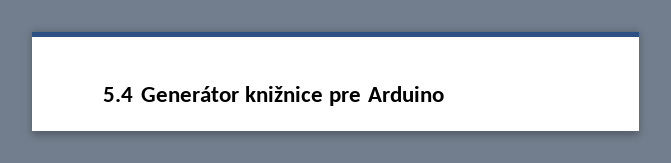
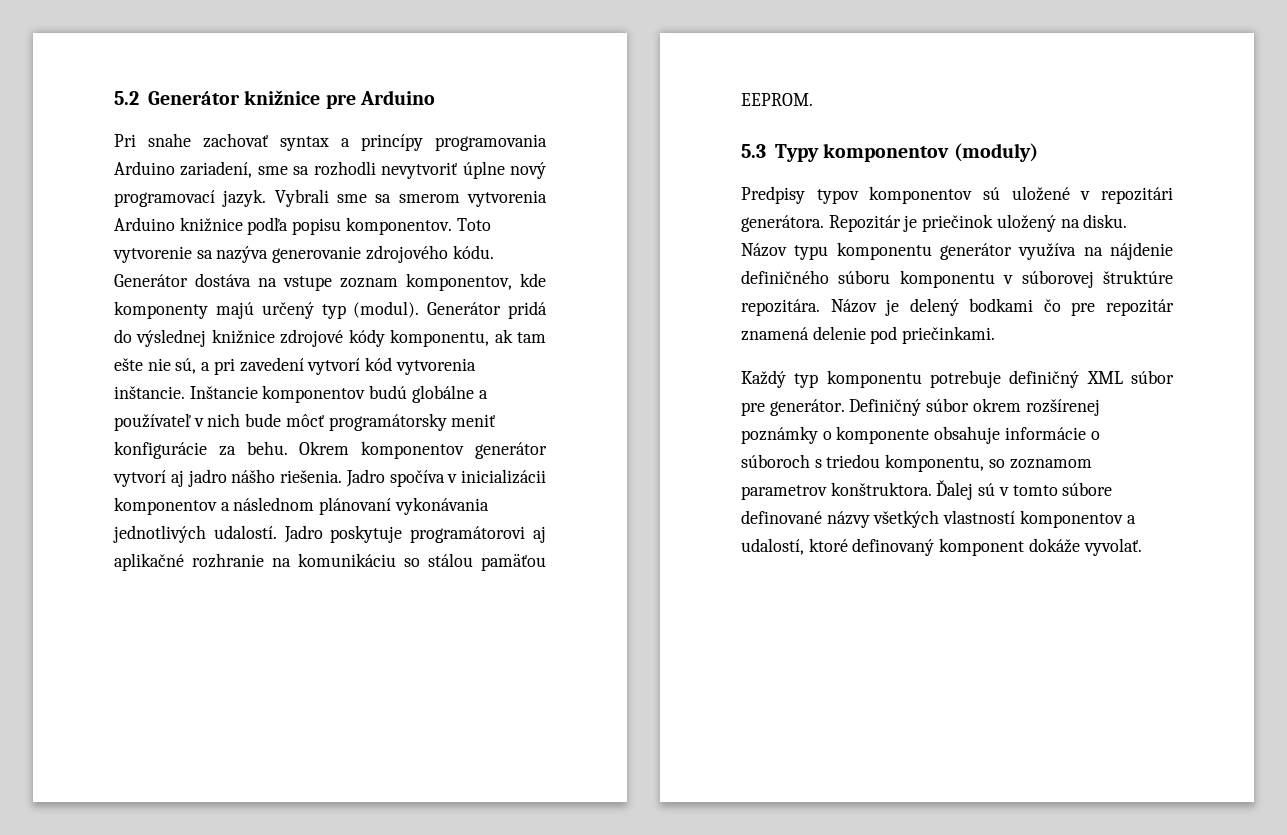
[103,87,133,102] 5.4 -> [114,91,139,105] 5.2
(444, 94) none -> [114,133,547,151] [114,161,547,179] [114,189,547,207] [114,217,491,235] [113,245,494,263] [114,273,546,291] [114,301,547,319] [114,329,546,347] [114,357,476,375] [114,385,488,403] [114,413,496,431] [114,441,547,459] [113,469,546,487] [114,497,489,515] [113,525,546,543] [114,553,546,571] [741,93,813,106] [741,143,1038,162] [741,186,1173,204] [741,214,1128,232] [741,242,1173,260] [741,270,1173,288] [741,298,1174,316] [741,326,996,344] [741,370,1174,388] [741,398,1100,416] [741,426,1100,444] [741,454,1092,472] [741,480,1113,500] [741,510,1136,528] [741,538,1142,556] // Pri snahe zachovať syntax a princípy programovania Arduino zariadení, sme sa rozhodli nevytvoriť úplne nový programovací jazyk. Vybrali sme sa smerom vytvorenia Arduino knižnice podľa popisu komponentov. Toto vytvorenie sa nazýva generovanie zdrojového kódu. Generátor dostáva na vstupe zoznam komponentov, kde komponenty majú určený typ (modul). Generátor pridá do výslednej knižnice zdrojové kódy komponentu, ak tam ešte nie sú, a pri zavedení vytvorí kód vytvorenia inštancie. Inštancie komponentov budú globálne a používateľ v nich bude môcť programátorsky meniť konfigurácie za behu. Okrem komponentov generátor vytvorí aj jadro nášho riešenia. Jadro spočíva v inicializácii komponentov a následnom plánovaní vykonávania jednotlivých udalostí. Jadro poskytuje programátorovi aj aplikačné rozhranie na komunikáciu so stálou pamäťou EEPROM. // 5.3 Typy komponentov (moduly) // Predpisy typov komponentov sú uložené v repozitári generátora. Repozitár je priečinok uložený na disku. Názov typu komponentu generátor využíva na nájdenie definičného súboru komponentu v súborovej štruktúre repozitára. Názov je delený bodkami čo pre repozitár znamená delenie pod priečinkami. // Každý typ komponentu potrebuje definičný XML súbor pre generátor. Definičný súbor okrem rozšírenej poznámky o komponente obsahuje informácie o súboroch s triedou komponentu, so zoznamom parametrov konštruktora. Ďalej sú v tomto súbore definované názvy všetkých vlastností komponentov a udalostí, ktoré definovaný komponent dokáže vyvolať.

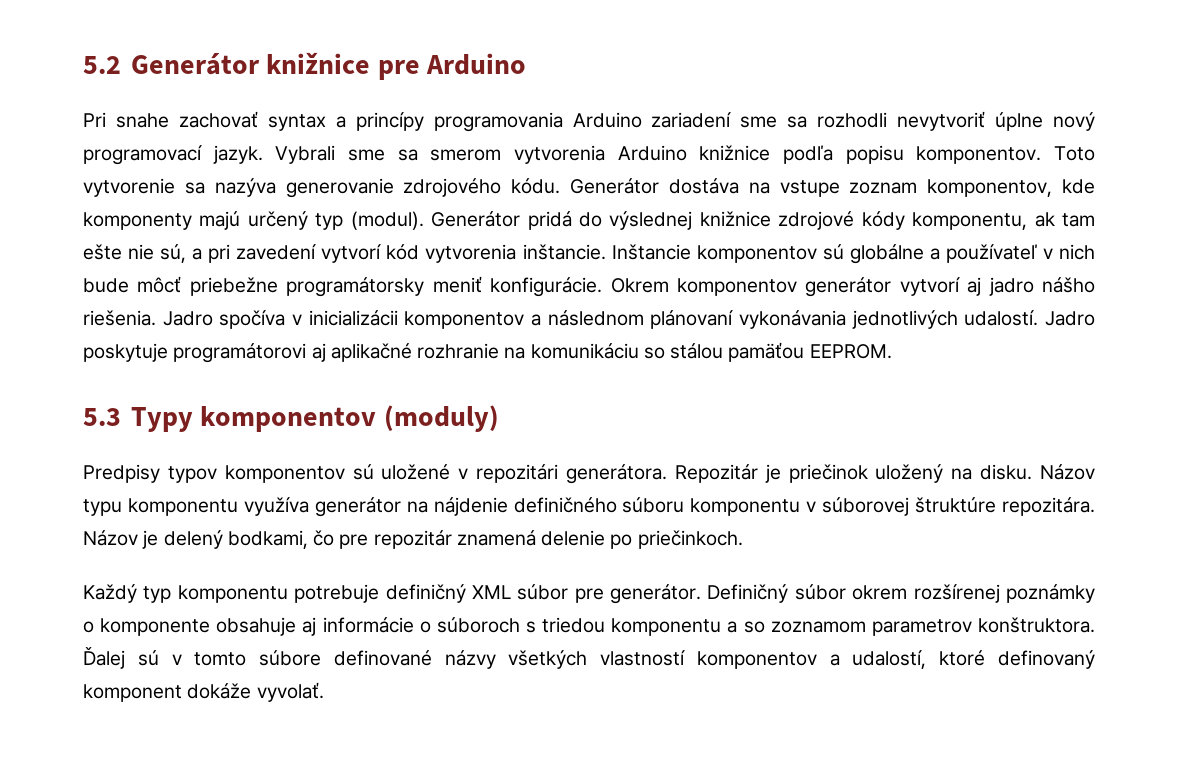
[180,161,253,178] zariadení, -> [651,112,732,128] zariadení
[369,385,408,399] budú -> [822,244,844,260] sú
(324, 420) none -> [189,277,278,296] priebežne
[114,441,288,459] konfigurácie za behu. -> [490,277,603,297] konfigurácie.
[940,243,1077,260] generátor využíva -> [243,497,401,517] využíva generátor
[969,298,1034,312] bodkami -> [227,530,308,549] bodkami,
[870,326,996,344] pod priečinkami. -> [610,530,743,549] po priečinkoch.
(1001, 435) none -> [302,617,317,636] aj
[885,454,985,472] komponentu, -> [611,618,738,636] komponentu a

